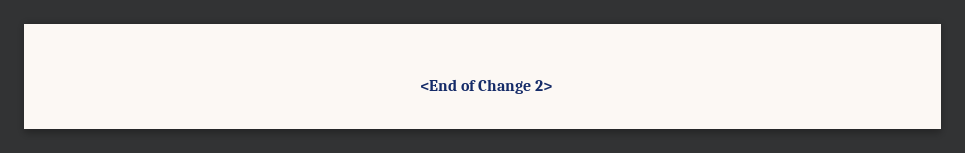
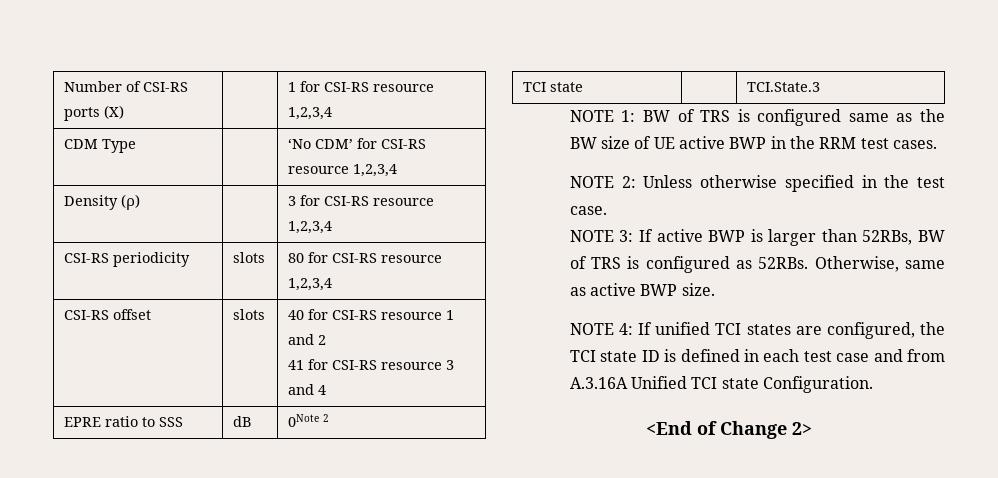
(419, 85) none -> [63,81,188,92] [63,105,124,121] [287,81,434,92] [287,107,332,120] [63,139,136,153] [287,138,426,149] [287,164,397,177] [63,194,140,210] [287,195,434,206] [287,221,332,234] [63,252,190,267] [232,252,265,263] [287,252,442,263] [287,278,332,291] [63,309,151,320] [232,309,265,320] [287,309,454,320] [287,334,326,345] [287,359,454,370] [287,384,326,395] [63,416,183,427] [232,416,251,427] [287,414,329,427] [522,82,583,92] [746,82,820,92] [569,109,945,126] [569,136,938,149] [569,175,945,192] [569,206,607,215] [569,229,945,246] [569,256,945,273] [569,283,715,296] [569,322,945,339] [569,349,945,362] [569,376,874,393] Number of CSI-RS ports (X) | | 1 for CSI-RS resource 1,2,3,4 // CDM Type | | ‘No CDM’ for CSI-RS resource 1,2,3,4 // Density (ρ) | | 3 for CSI-RS resource 1,2,3,4 // CSI-RS periodicity | slots | 80 for CSI-RS resource 1,2,3,4 // CSI-RS offset | slots | 40 for CSI-RS resource 1 and 2 // 41 for CSI-RS resource 3 and 4 // EPRE ratio to SSS | dB | 0Note 2 // TCI state | | TCI.State.3 // NOTE 1: BW of TRS is configured same as the BW size of UE active BWP in the RRM test cases. // NOTE 2: Unless otherwise specified in the test case. // NOTE 3: If active BWP is larger than 52RBs, BW of TRS is configured as 52RBs. Otherwise, same as active BWP size. // NOTE 4: If unified TCI states are configured, the TCI state ID is defined in each test case and from A.3.16A Unified TCI state Configuration. //

